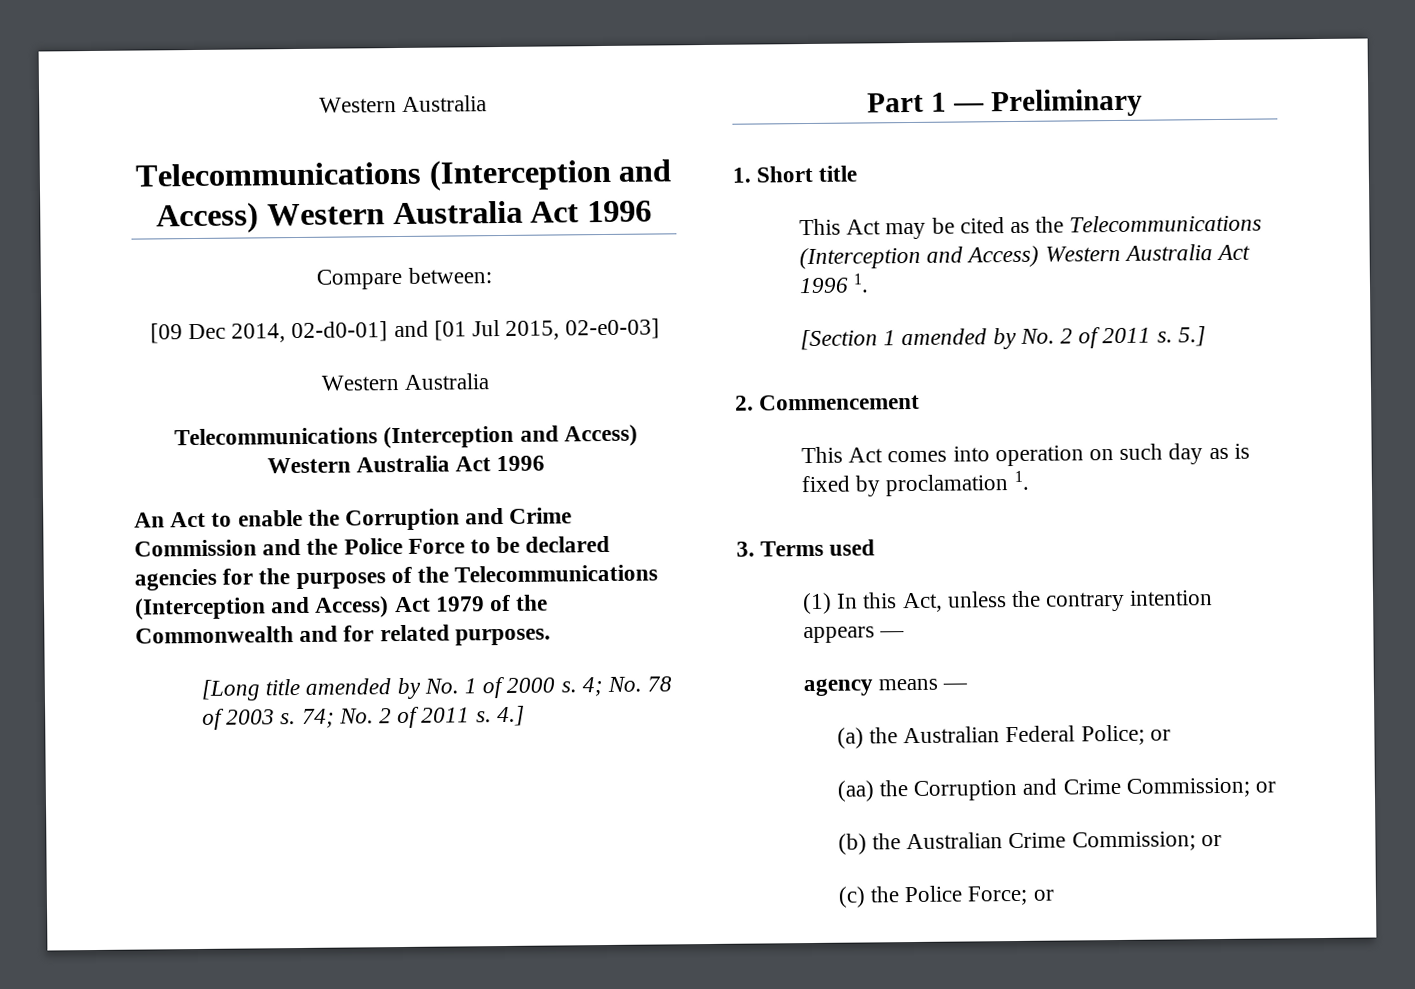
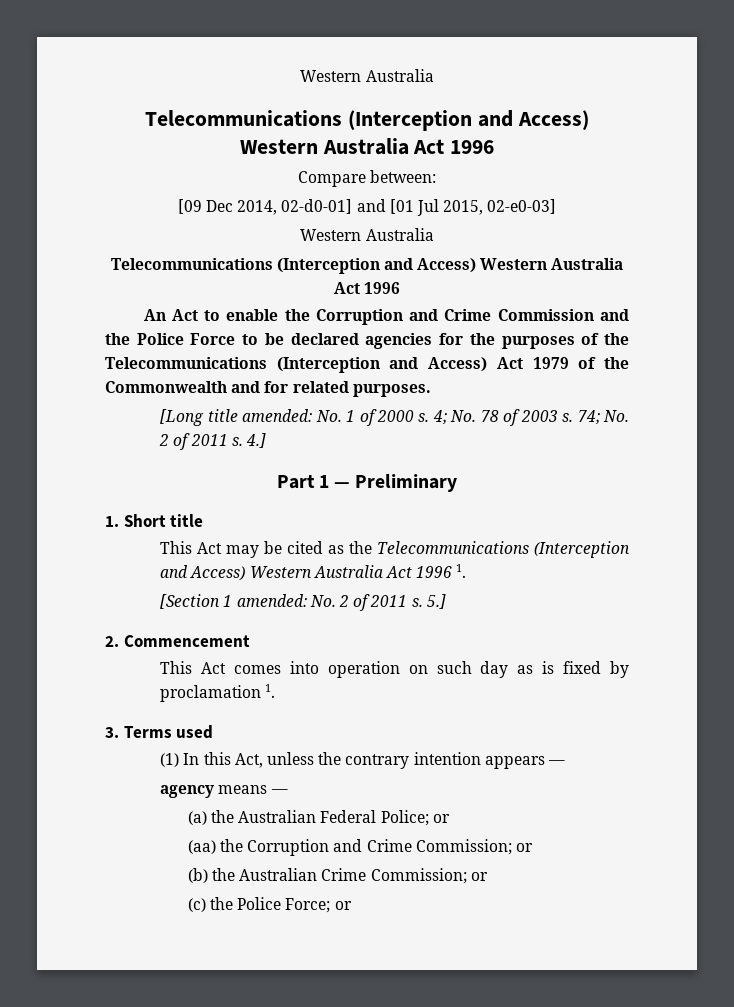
[305,677,421,700] amended by -> [242,409,313,422] amended:
[901,327,1017,350] amended by -> [236,594,307,607] amended:

